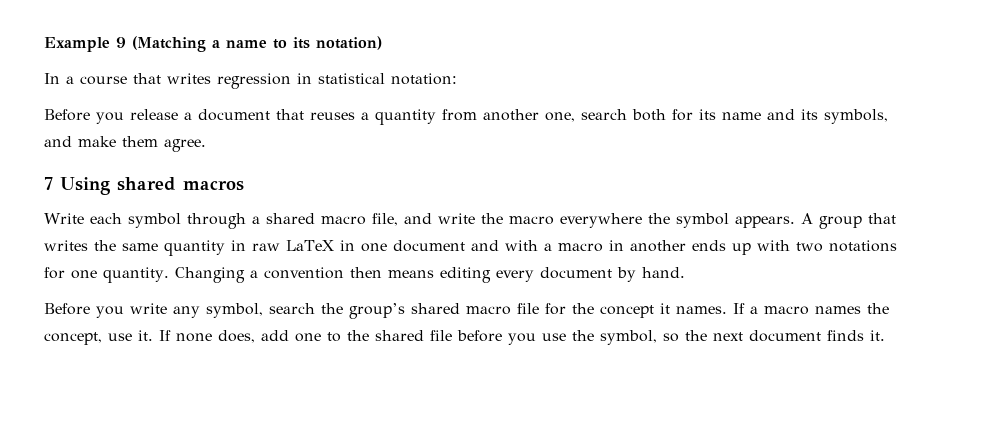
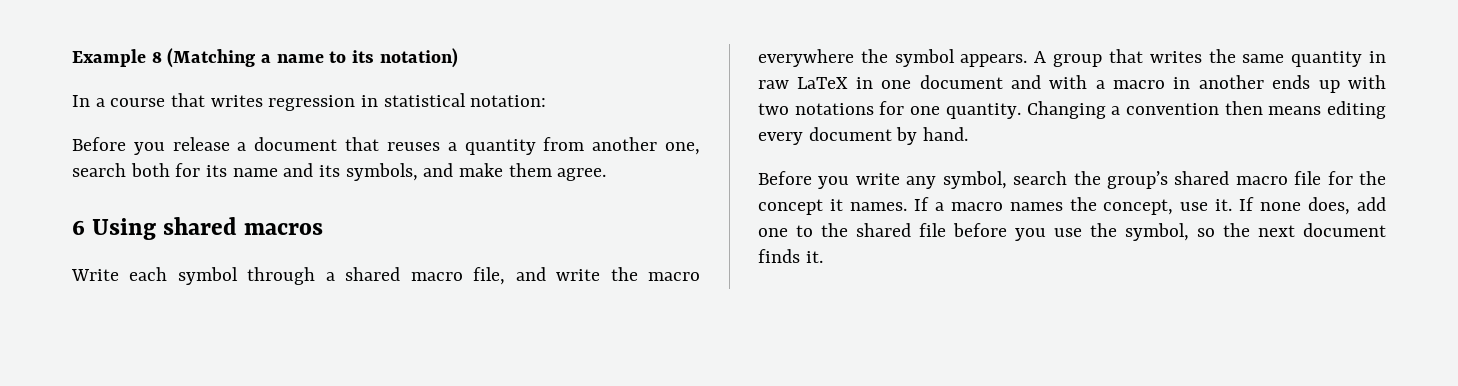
[116,37,126,48] 9 -> [151,52,162,63] 8
[44,177,53,190] 7 -> [72,220,85,235] 6

